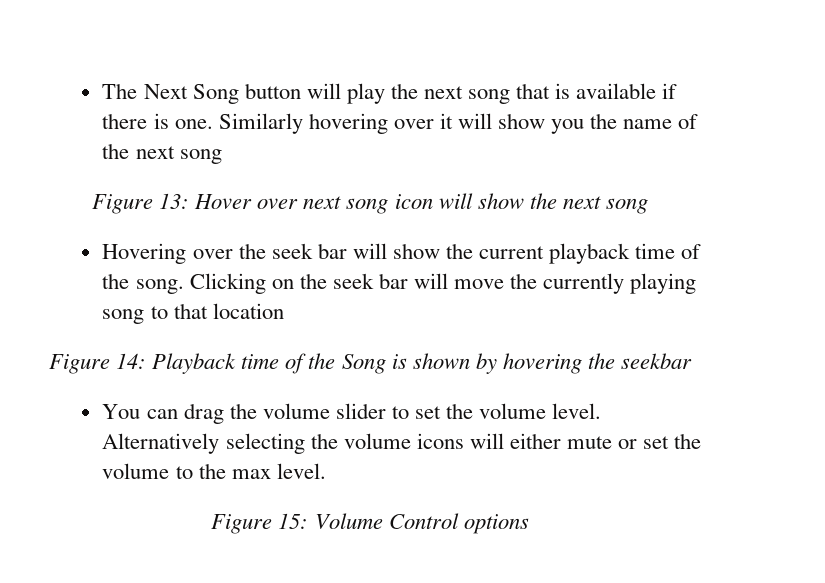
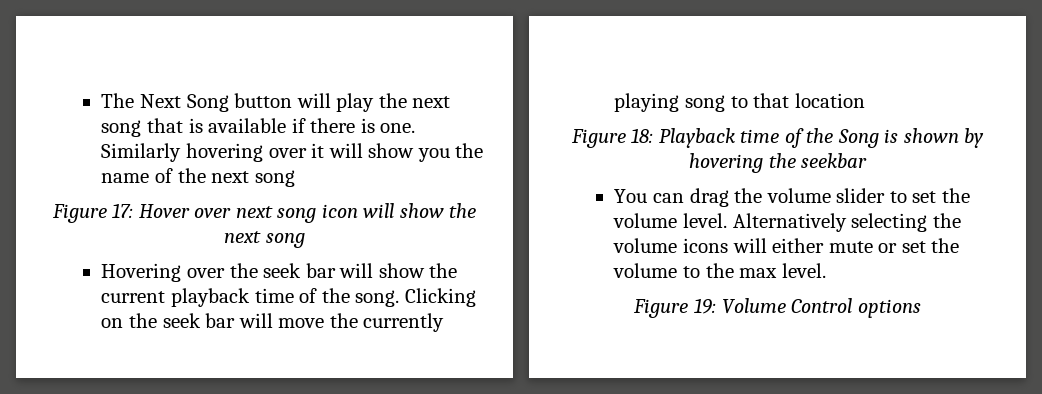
[159,193,190,209] 13: -> [112,203,134,218] 17:
[116,353,147,369] 14: -> [631,128,654,143] 18:
[278,513,309,529] 15: -> [693,298,716,314] 19:

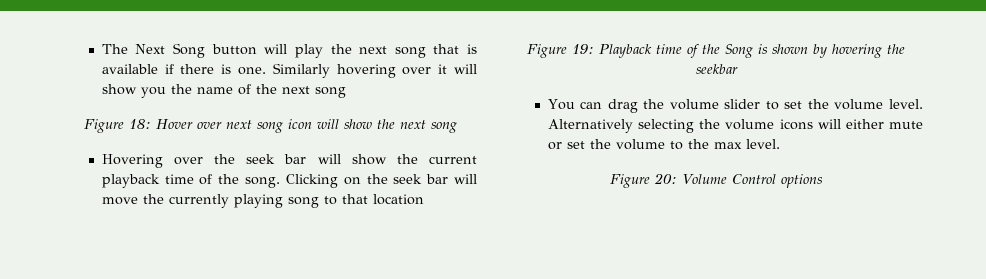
[112,203,134,218] 17: -> [128,119,151,129] 18:
[631,128,654,143] 18: -> [572,44,594,54] 19:
[693,298,716,314] 19: -> [654,173,678,184] 20:

